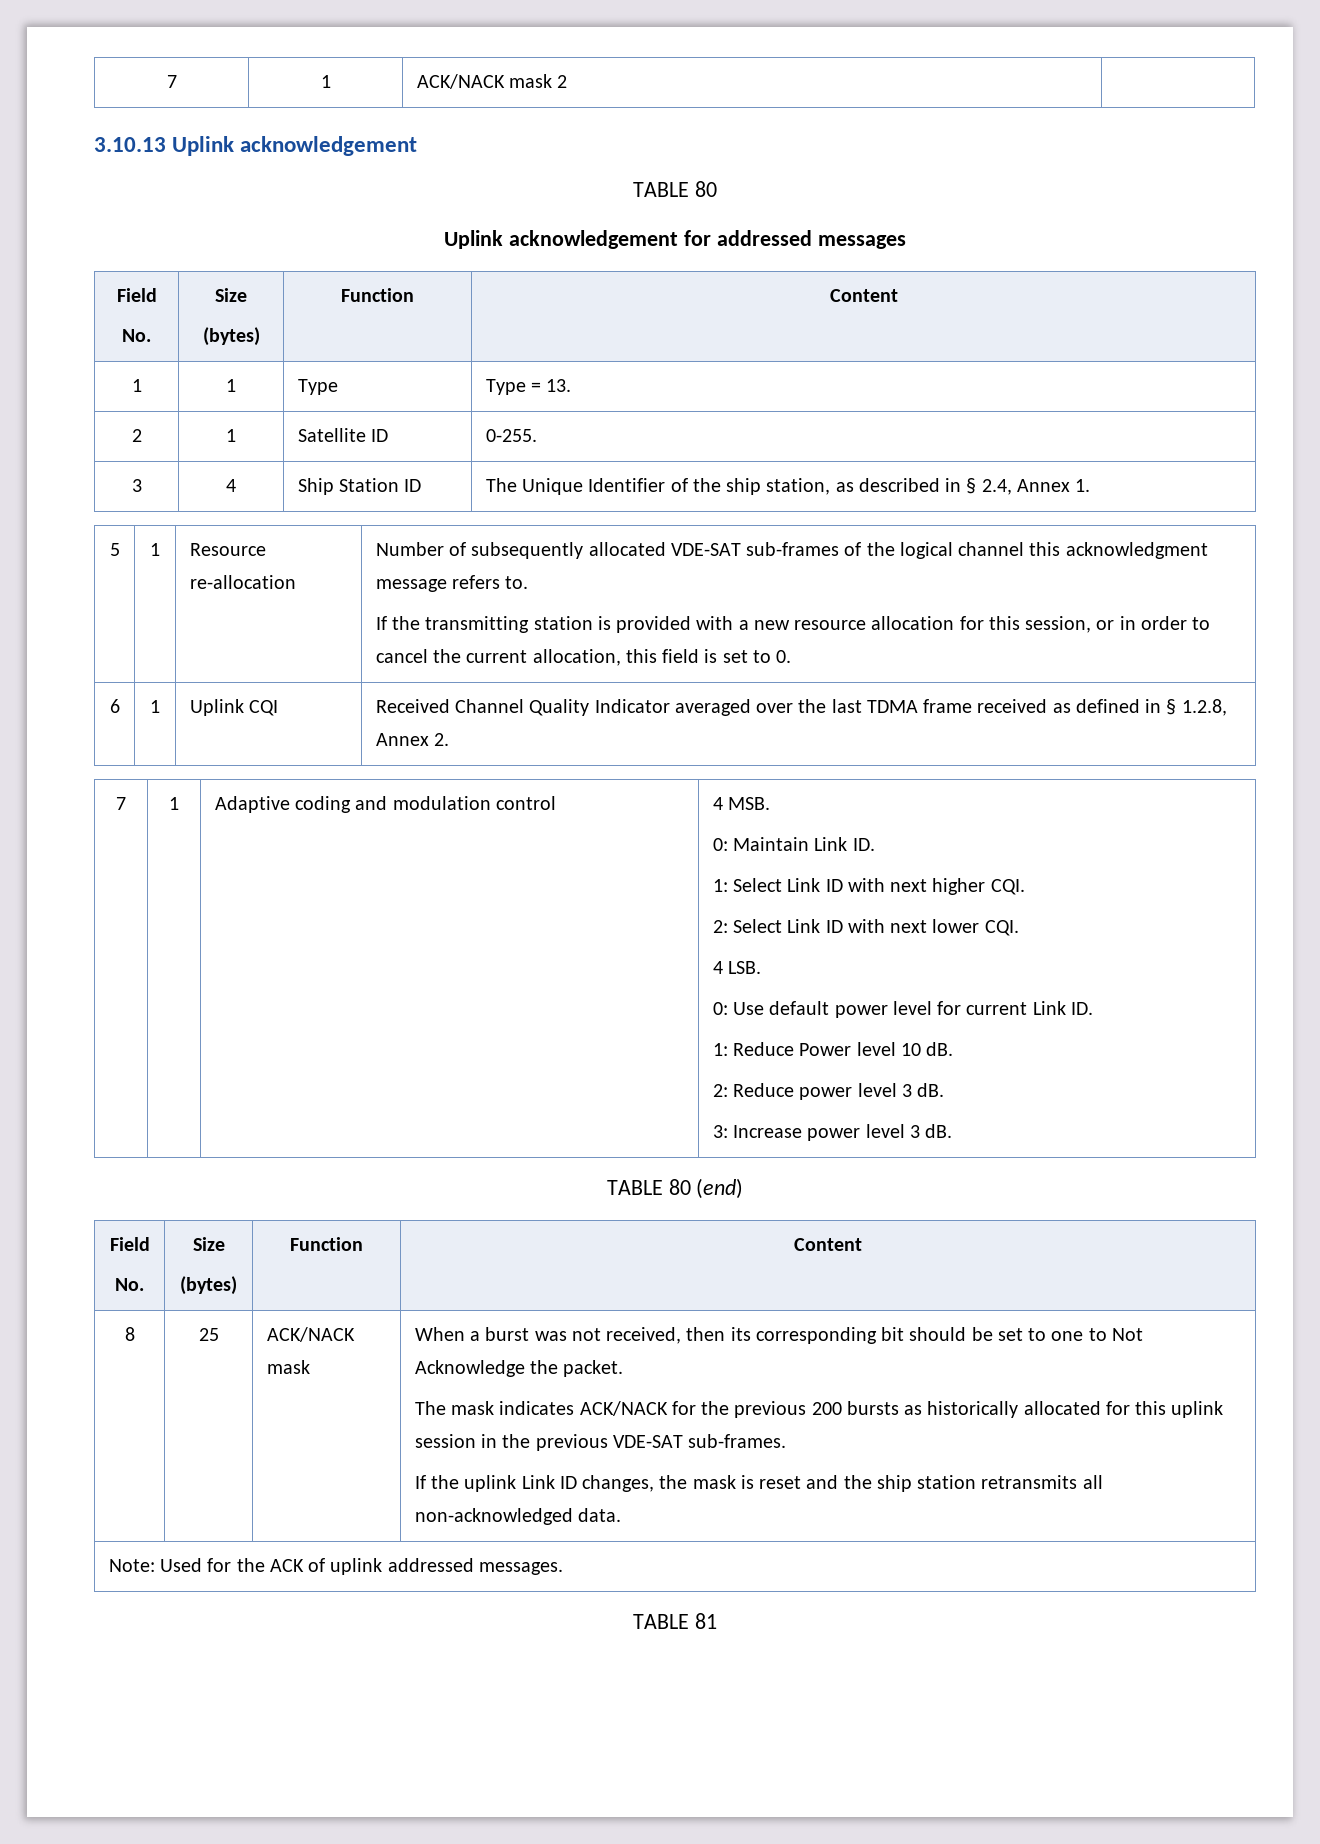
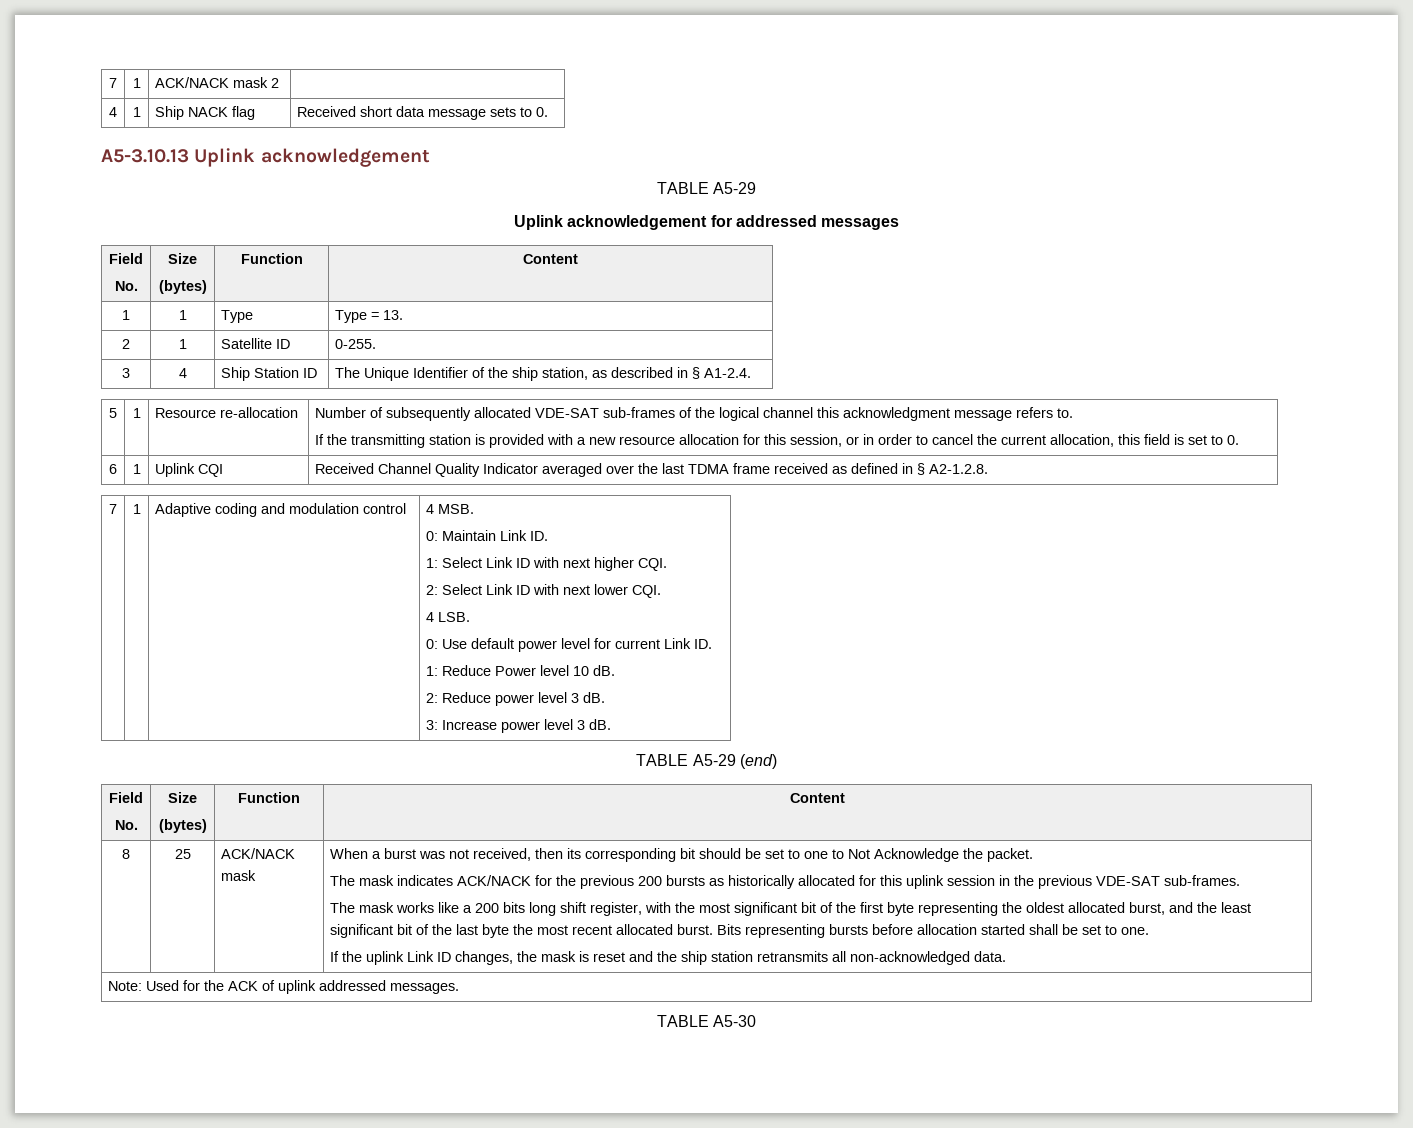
[94,137,166,152] // 3.10.13 -> [109,107,117,117] [132,107,141,117] [155,106,256,120] [297,106,549,120] [101,149,189,163] // 4 | 1 | Ship NACK flag | Received short data message sets to 0. // A5-3.10.13
[694,181,717,197] 80 -> [713,182,757,194] A5-29
[981,479,1091,495] 2.4, Annex 1. -> [704,368,752,378] A1-2.4.
[1181,699,1227,716] [375,733,450,746] 1.2.8, Annex 2. -> [929,464,989,474] A2-1.2.8.
[668,1179,691,1195] 80 -> [692,754,736,766] A5-29
(787, 1441) none -> [330,902,1252,916] [330,924,1150,938] // The mask works like a 200 bits long shift register, with the most significant bit of the first byte representing the oldest allocated burst, and the least significant bit of the last byte the most recent allocated burst. Bits representing bursts before allocation started shall be set to one.
[694,1613,717,1629] 81 -> [713,1015,757,1027] A5-30

